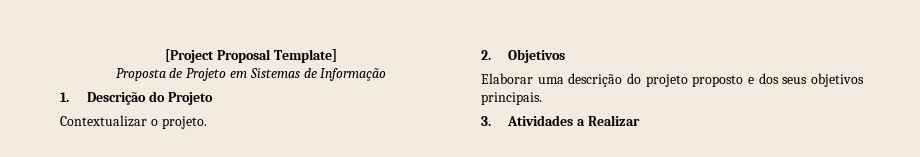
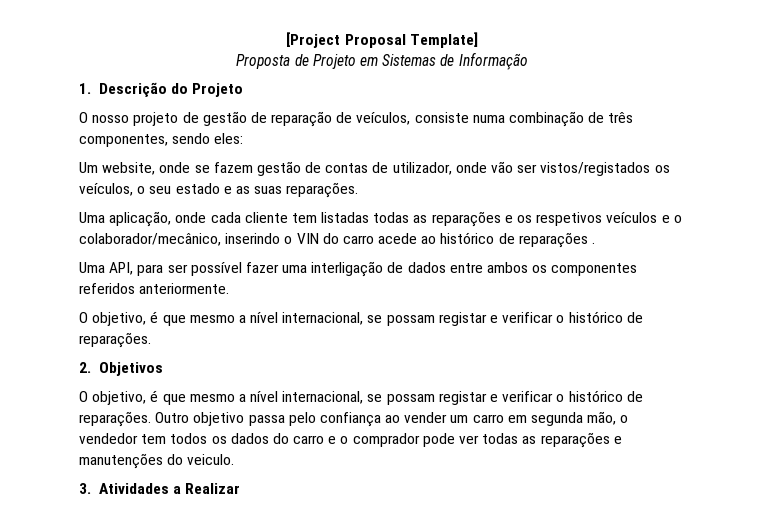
[60,115,207,129] [481,49,566,63] [481,73,864,87] [481,92,542,105] Contextualizar o projeto. // 2. Objetivos // Elaborar uma descrição do projeto proposto e dos seus objetivos principais. -> [79,111,634,127] [79,133,244,147] [79,161,670,176] [79,182,359,198] [79,211,682,227] [79,232,596,248] [79,261,638,277] [79,283,230,294] [79,311,643,326] [79,332,151,348] [79,362,163,376] [79,390,643,405] [79,411,629,427] [79,432,622,448] [79,453,235,469] O nosso projeto de gestão de reparação de veículos, consiste numa combinação de três componentes, sendo eles: // Um website, onde se fazem gestão de contas de utilizador, onde vão ser vistos/registados os veículos, o seu estado e as suas reparações. // Uma aplicação, onde cada cliente tem listadas todas as reparações e os respetivos veículos e o colaborador/mecânico, inserindo o VIN do carro acede ao histórico de reparações . // Uma API, para ser possível fazer uma interligação de dados entre ambos os componentes referidos anteriormente. // O objetivo, é que mesmo a nível internacional, se possam registar e verificar o histórico de reparações. // 2. Objetivos // O objetivo, é que mesmo a nível internacional, se possam registar e verificar o histórico de reparações. Outro objetivo passa pelo confiança ao vender um carro em segunda mão, o vendedor tem todos os dados do carro e o comprador pode ver todas as reparações e manutenções do veiculo.

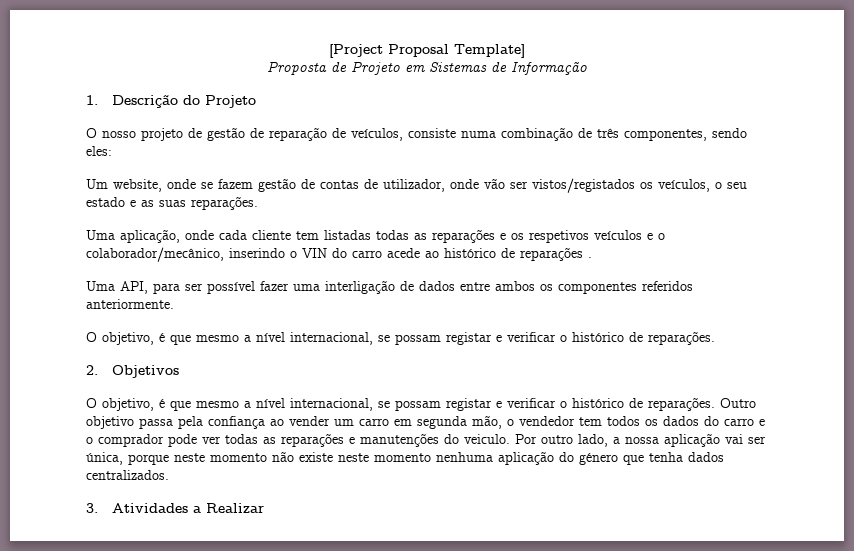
[288,412,316,426] pelo -> [178,416,203,429] pela
(235, 459) none -> [515,433,766,447] [86,451,724,465] [86,470,169,480] Por outro lado, a nossa aplicação vai ser única, porque neste momento não existe neste momento nenhuma aplicação do género que tenha dados centralizados.

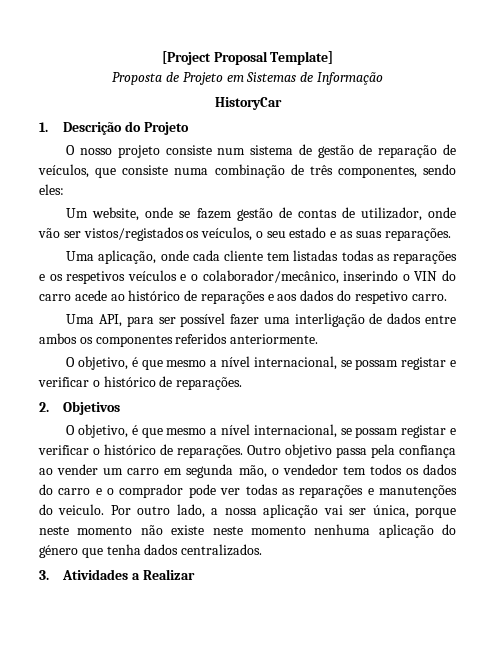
(587, 68) none -> [214,97,282,110] // HistoryCar
(183, 134) none -> [165,145,294,155] consiste num sistema
(403, 134) none -> [95,168,117,178] que
[588,257,592,258] . -> [267,290,447,304] e aos dados do respetivo carro.

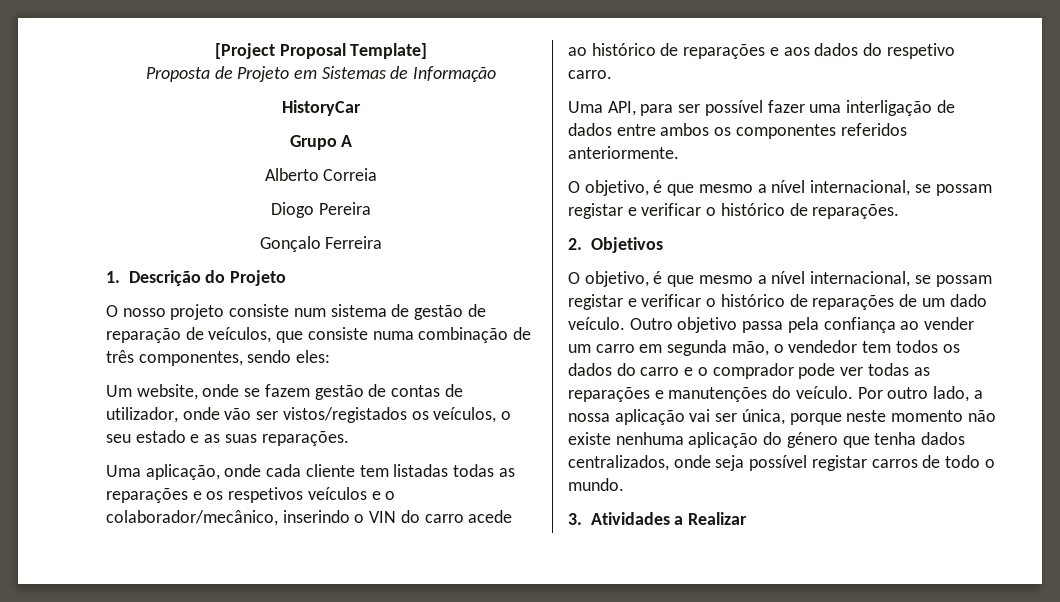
(282, 103) none -> [289,135,353,150] [264,168,378,181] [271,202,371,218] [259,236,383,252] // Grupo A // Alberto Correia // Diogo Pereira // Gonçalo Ferreira
[177,445,243,458] reparações. -> [812,294,987,310] [568,317,625,330] reparações de um dado veículo.
[58,504,105,515] veiculo. -> [795,386,853,399] veículo.
[212,526,306,535] neste momento -> (611, 438) none
[181,544,263,556] centralizados. -> [568,455,995,471] [568,478,624,491] centralizados, onde seja possível registar carros de todo o mundo.

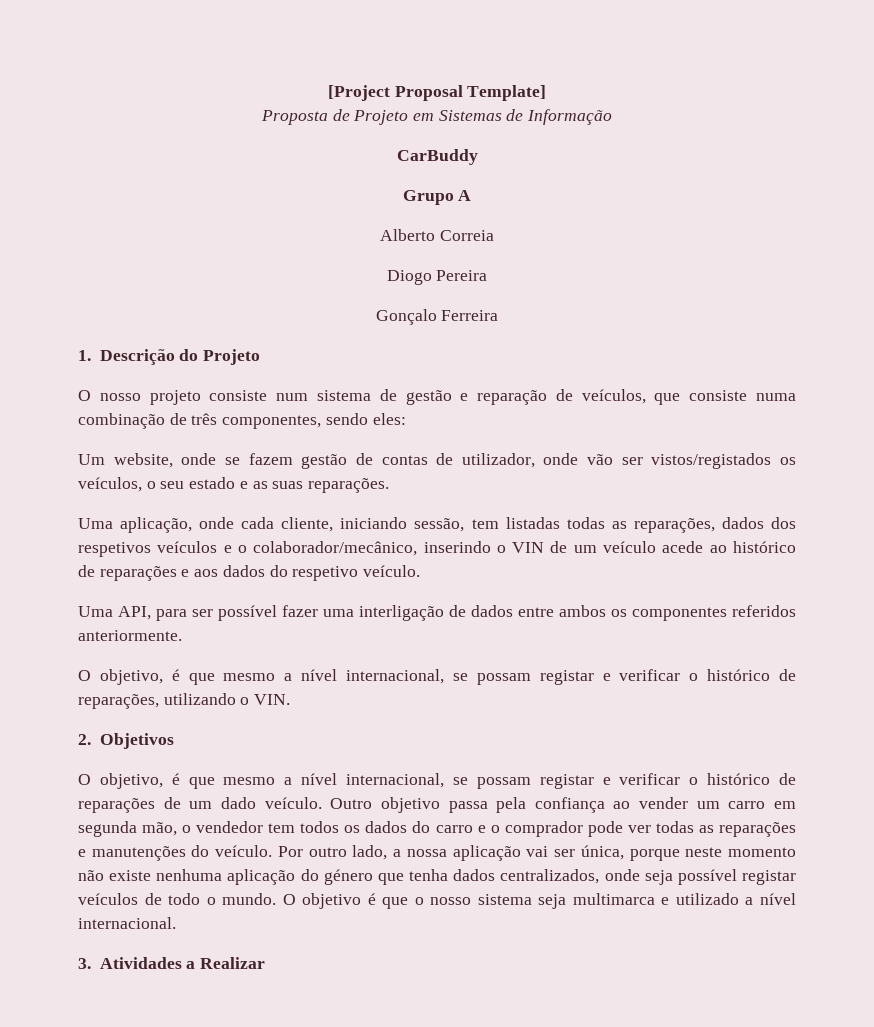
[282,100,361,116] HistoryCar -> [396,149,478,165] CarBuddy
[467,304,486,317] de -> [460,393,469,401] e
[305,464,355,477] cliente -> [281,517,465,532] cliente, iniciando sessão,
[106,488,224,503] reparações e os -> [633,517,797,533] reparações, dados dos
[400,510,464,523] do carro -> [550,541,657,553] de um veículo
[568,70,612,79] carro. -> [363,565,421,577] veículo.
[812,204,900,219] reparações. -> [78,693,291,709] reparações, utilizando o VIN.
[871,459,918,468] carros -> [78,893,138,905] veículos
(624, 484) none -> [282,893,796,909] [78,917,176,929] O objetivo é que o nosso sistema seja multimarca e utilizado a nível internacional.

